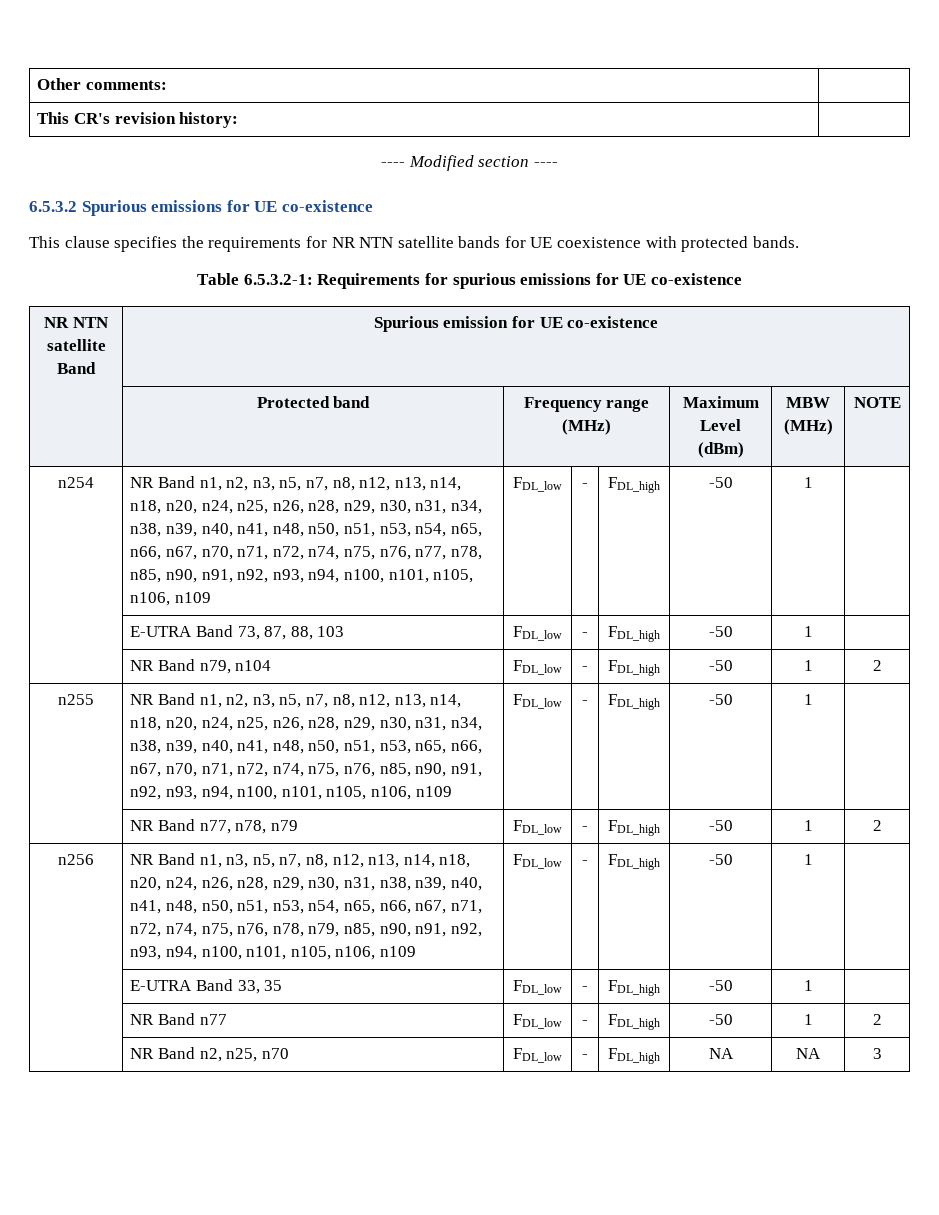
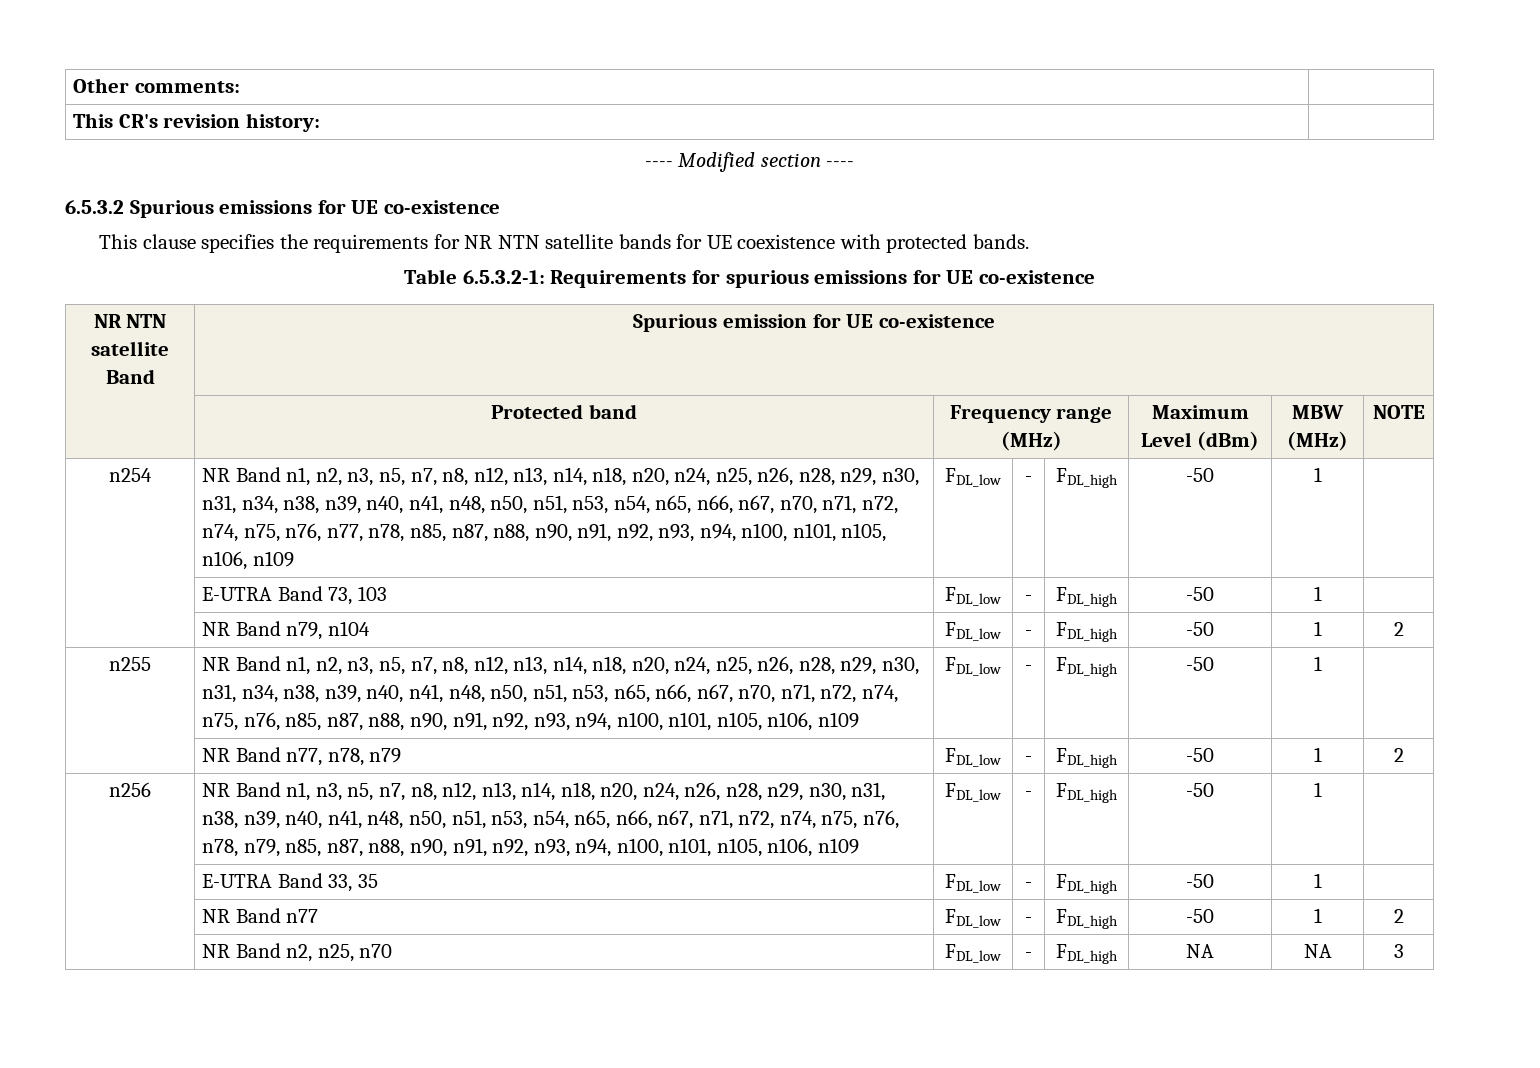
(162, 576) none -> [451,524,530,542] n87, n88,
[264,626,313,640] 87, 88, -> (353, 596) none
(411, 770) none -> [326,713,405,731] n87, n88,
(376, 930) none -> [326,839,405,857] n87, n88,

